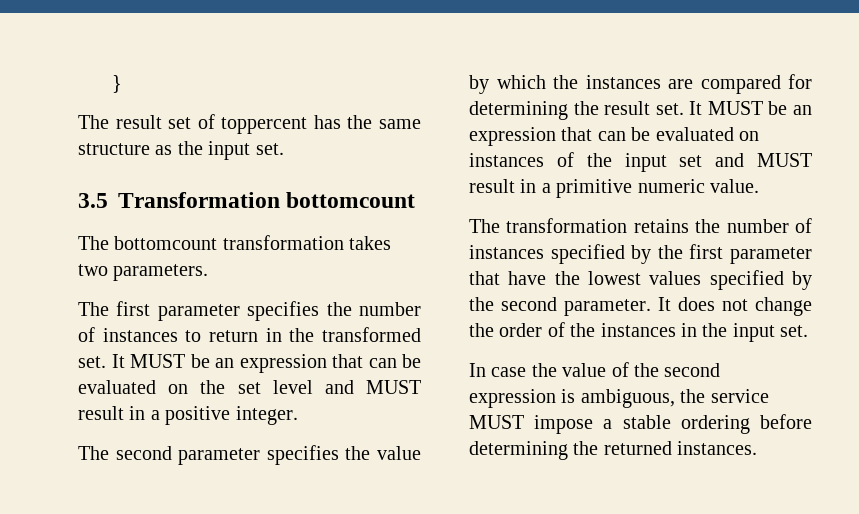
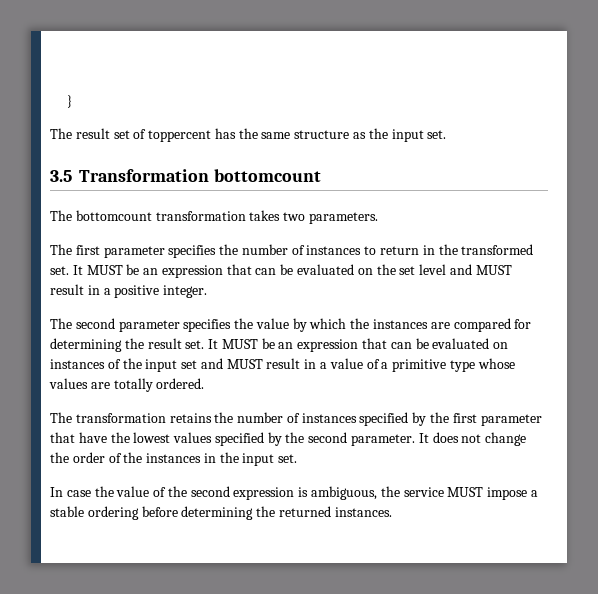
[556,179,759,198] primitive numeric value. -> [329,358,515,372] [49,378,205,392] value of a primitive type whose values are totally ordered.

